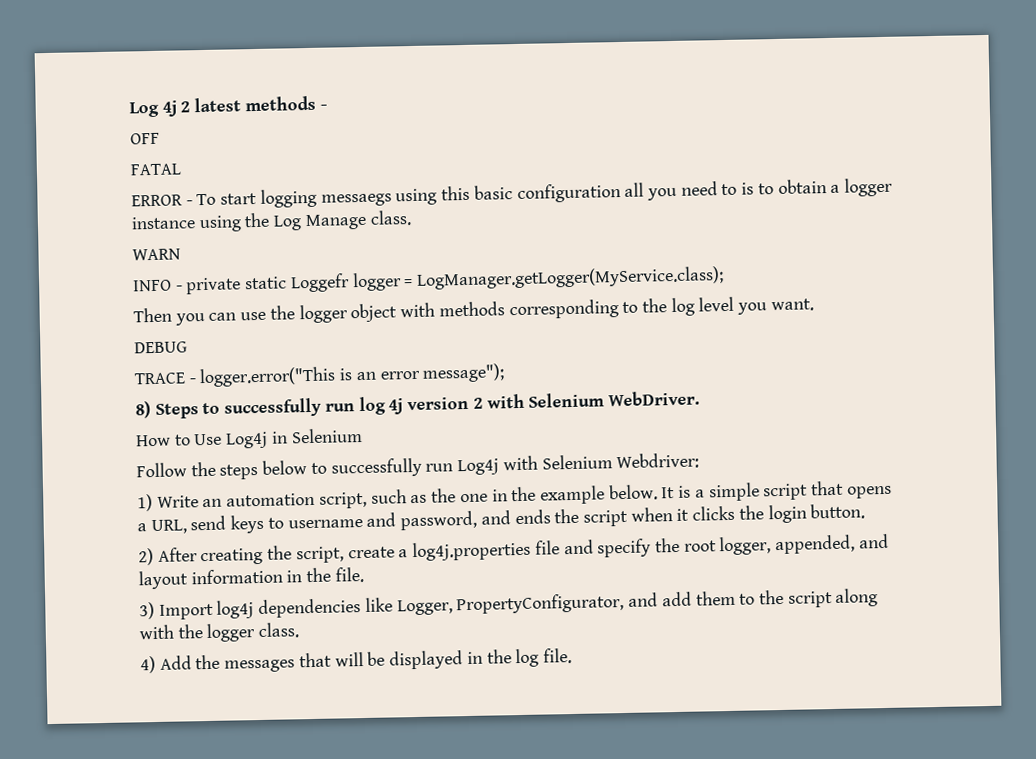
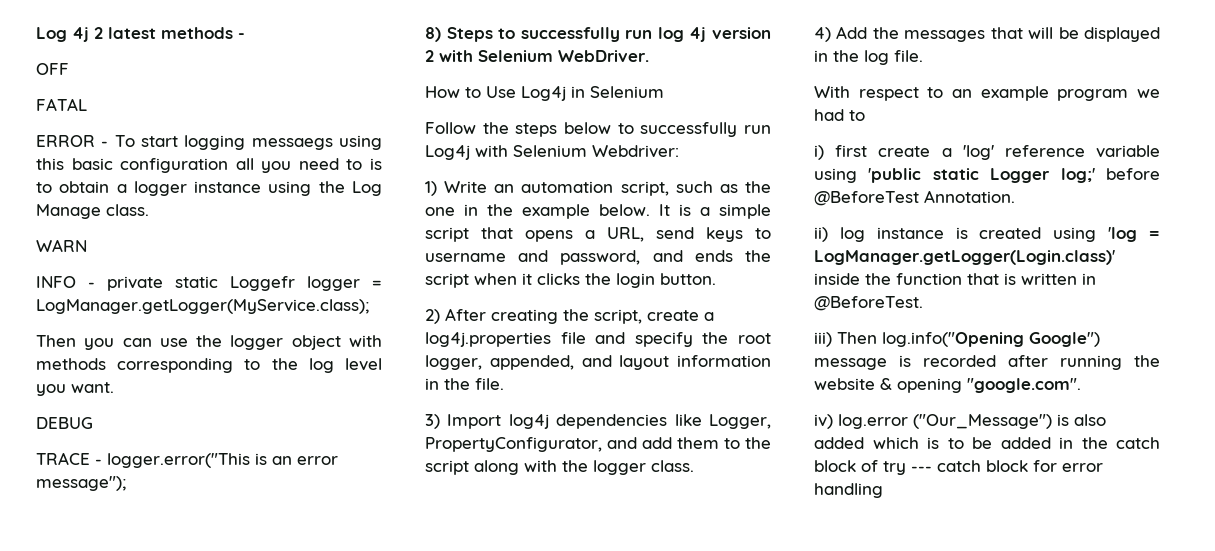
(572, 656) none -> [814,86,1160,101] [814,109,865,121] [814,145,1160,160] [814,168,1160,183] [814,190,1015,206] [814,227,1160,242] [814,250,1115,265] [814,273,1096,285] [814,296,923,311] [814,332,1100,347] [814,355,1160,370] [814,378,1081,393] [814,414,1106,429] [814,437,1160,449] [814,460,1103,475] [814,483,883,498] // With respect to an example program we had to // i) first create a 'log' reference variable using 'public static Logger log;' before @BeforeTest Annotation. // ii) log instance is created using 'log = LogManager.getLogger(Login.class)' inside the function that is written in @BeforeTest. // iii) Then log.info("Opening Google") message is recorded after running the website & opening "google.com". // iv) log.error ("Our_Message") is also added which is to be added in the catch block of try --- catch block for error handling

